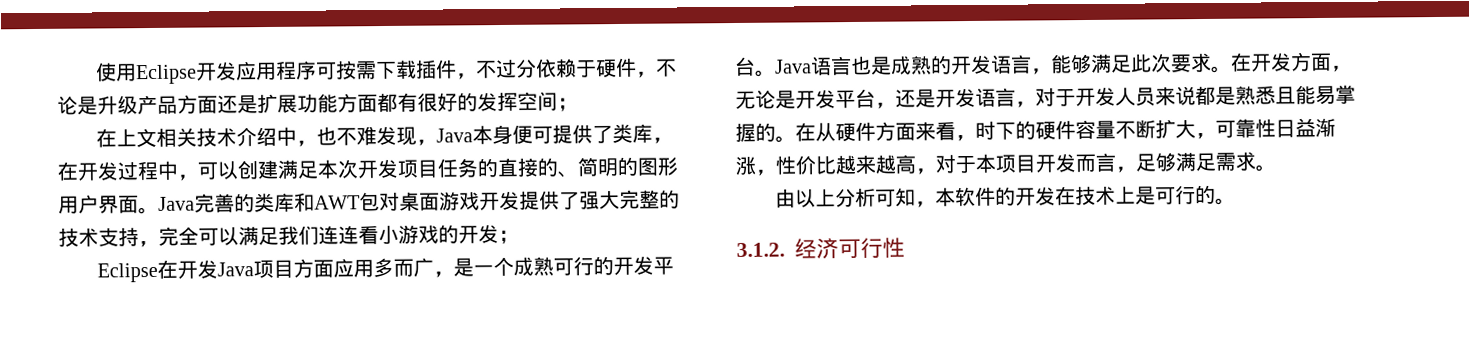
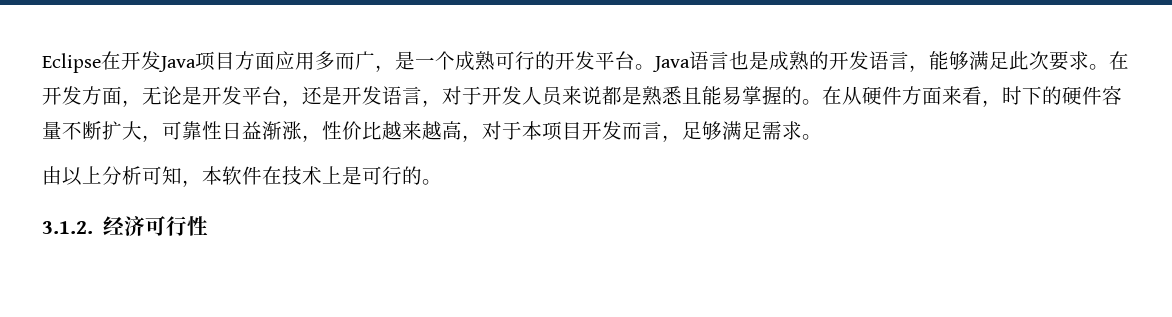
[94,57,677,85] [57,91,578,115] [95,123,673,148] [57,156,678,181] [58,189,680,215] [58,224,519,248] 使用Eclipse开发应用程序可按需下载插件，不过分依赖于硬件，不论是升级产品方面还是扩展功能方面都有很好的发挥空间； // 在上文相关技术介绍中，也不难发现，Java本身便可提供了类库，在开发过程中，可以创建满足本次开发项目任务的直接的、简明的图形用户界面。Java完善的类库和AWT包对桌面游戏开发提供了强大完整的技术支持，完全可以满足我们连连看小游戏的开发； // -> (42, 63) none
[994,186,1056,206] 的开发 -> (262, 175) none

